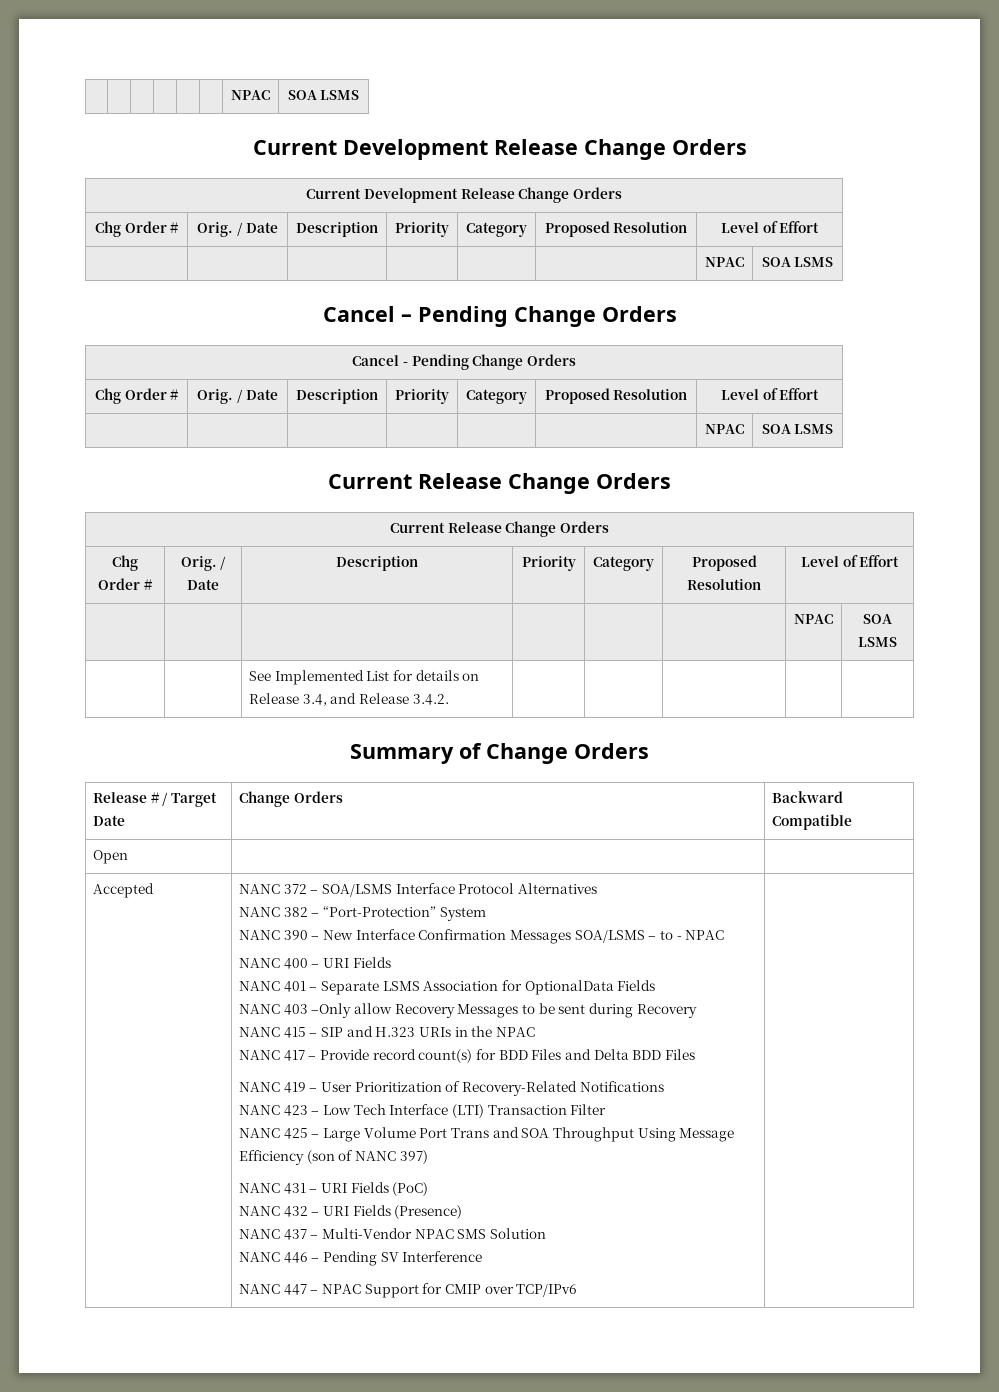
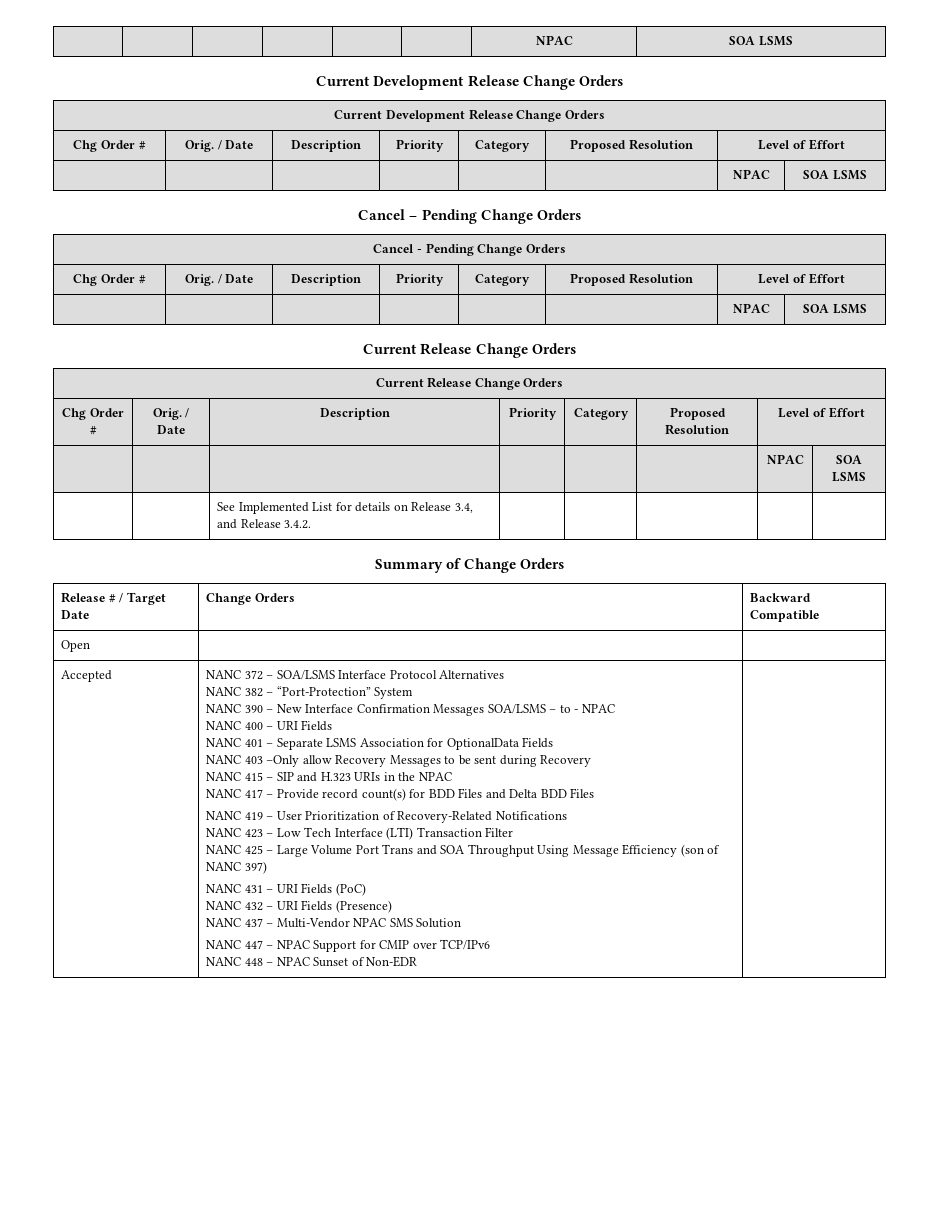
[239,1251,483,1266] // NANC 446 – Pending SV Interference -> (462, 923) none
(578, 1290) none -> [206,956,418,967] // NANC 448 – NPAC Sunset of Non-EDR

